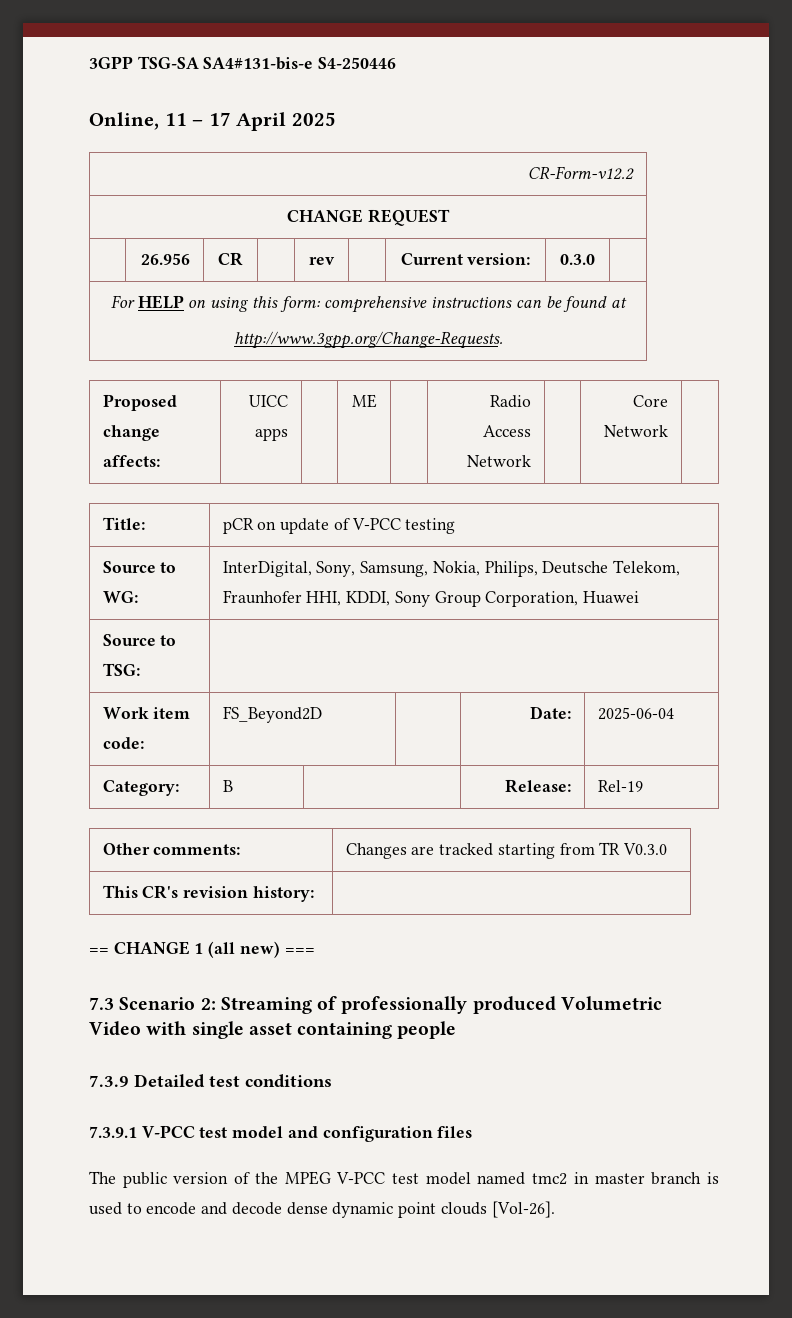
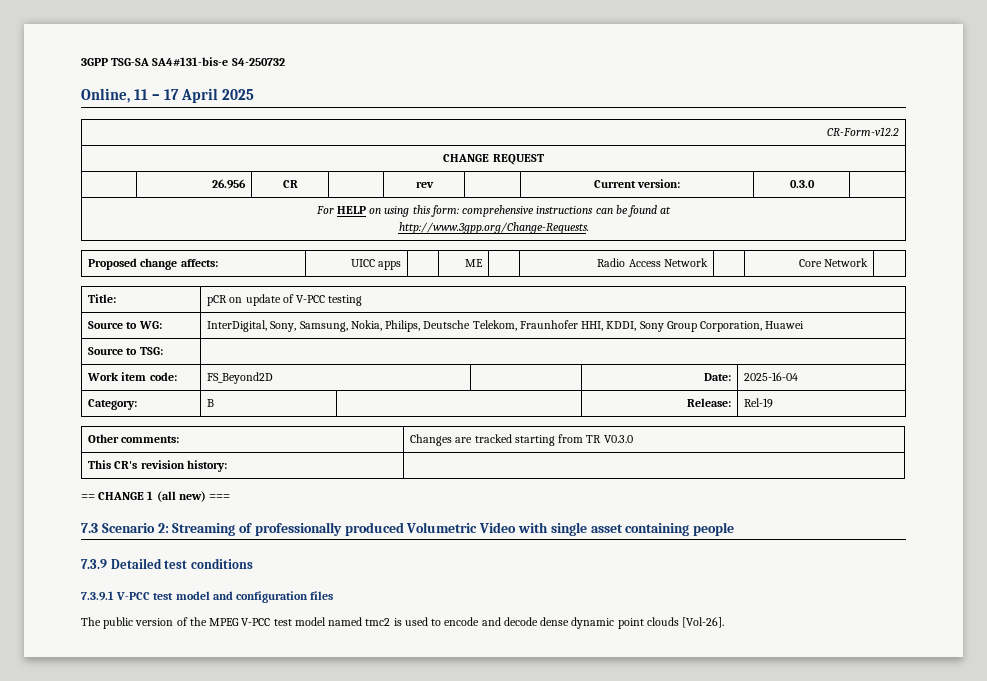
[318,57,397,69] S4-250446 -> [231,58,285,66] S4-250732
[597,707,674,720] 2025-06-04 -> [744,372,799,381] 2025-16-04
[573,1172,702,1185] in master branch -> (391, 622) none

